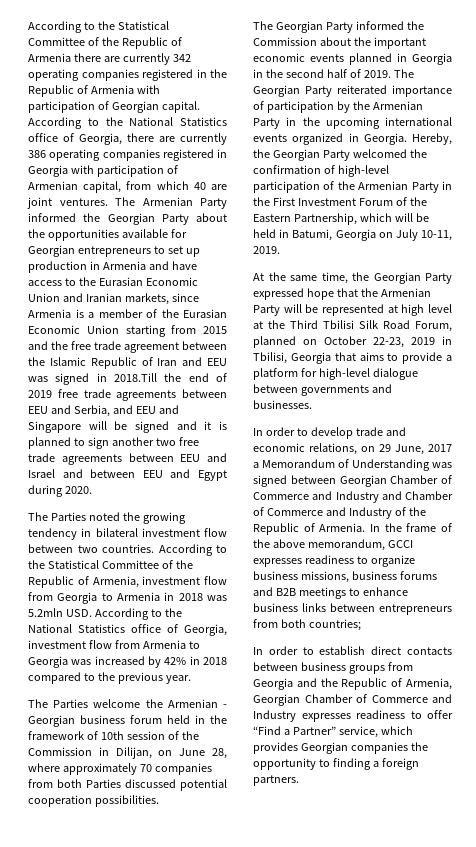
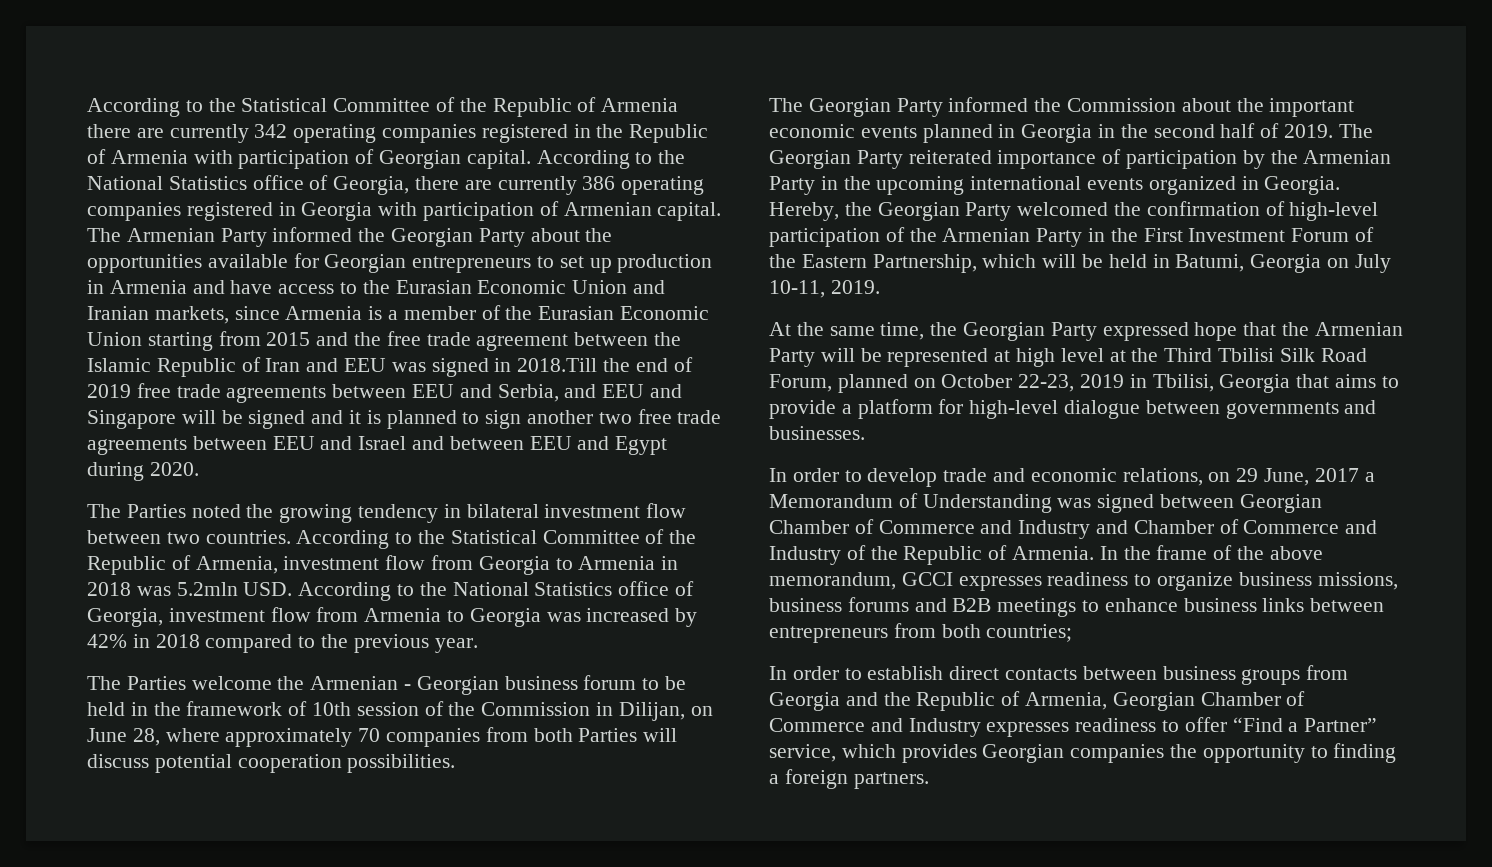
[83,181,227,193] [27,197,108,209] capital, from which 40 are joint ventures. -> [657,202,722,221] capital.
(162, 719) none -> [642,676,687,690] to be
[125,779,176,788] discussed -> [643,728,678,742] [87,754,149,768] will discuss

